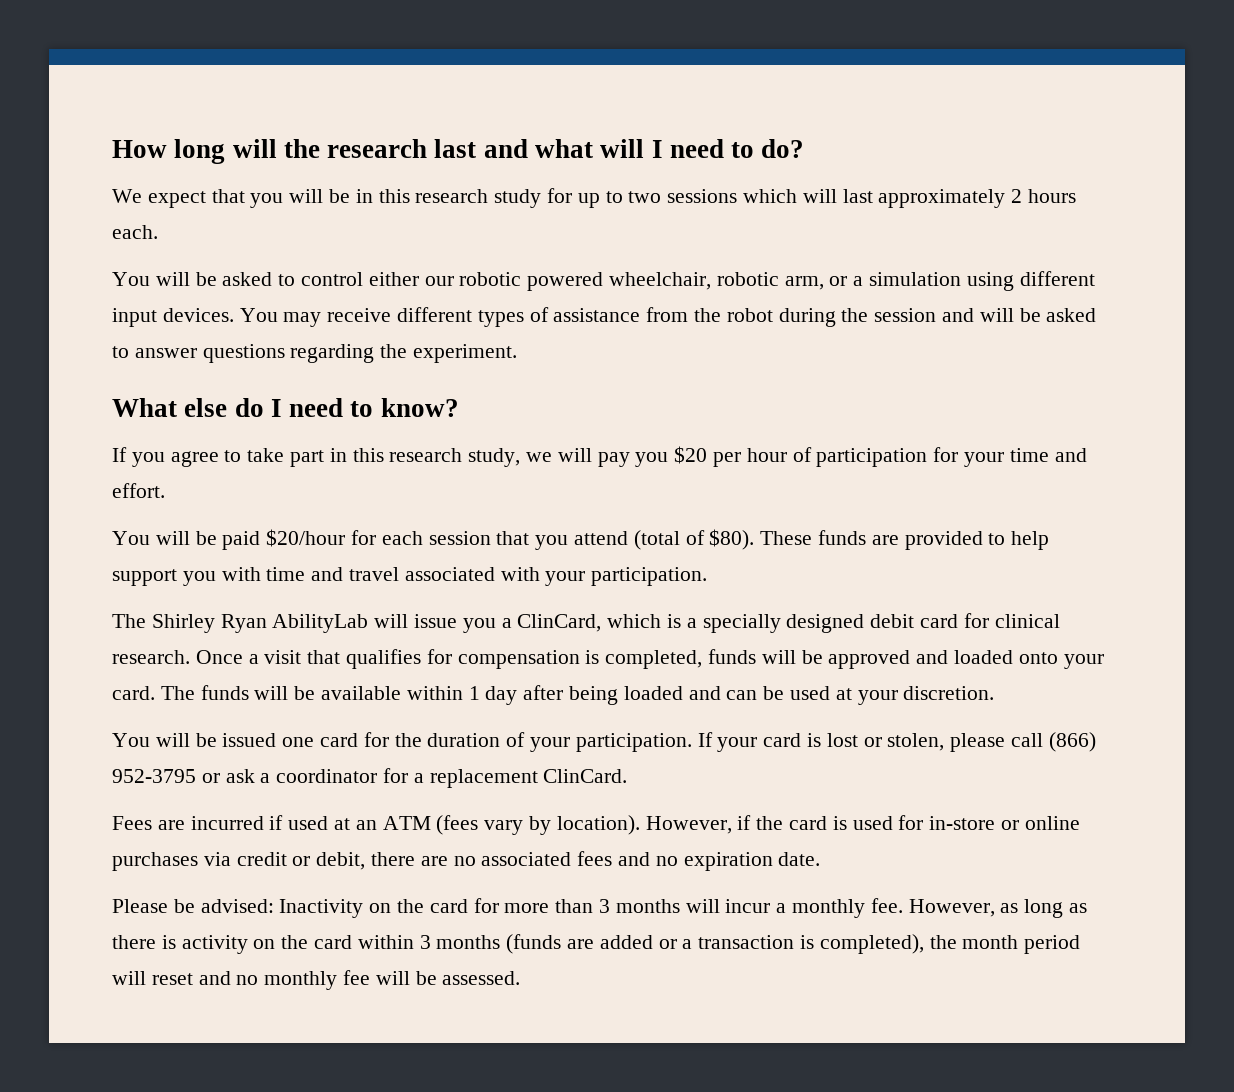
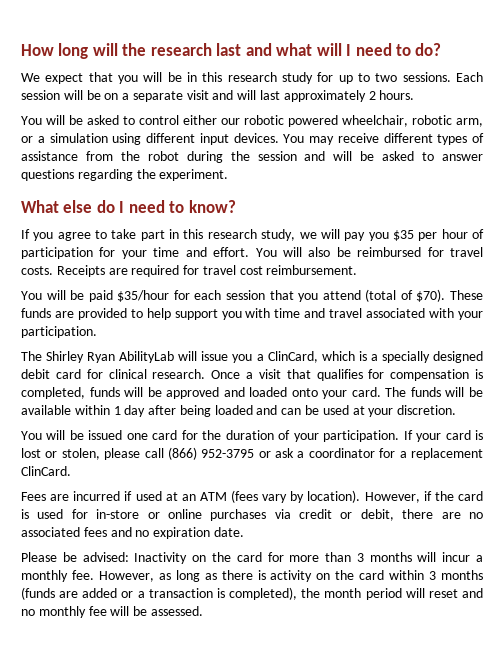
[667,189,798,203] sessions which -> [402,72,483,82] [21,90,234,102] sessions. Each session will be on a separate visit and
[1028,189,1077,203] [112,225,158,239] hours each. -> [379,90,415,100] hours.
[674,446,708,464] $20 -> [392,230,414,241] $35
(165, 490) none -> [255,247,484,257] [21,265,358,277] You will also be reimbursed for travel costs. Receipts are required for travel cost reimbursement.
[266,529,346,547] $20/hour -> [117,290,170,302] $35/hour
[709,529,755,550] $80). -> [416,289,446,302] $70).

